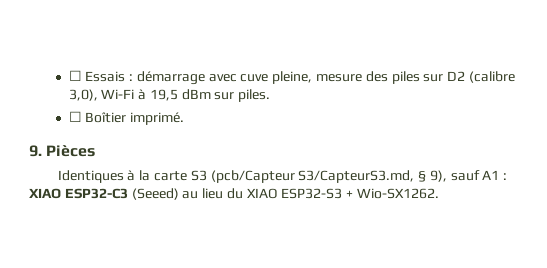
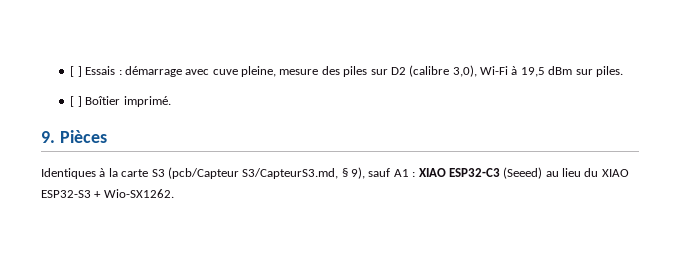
[68,70,82,81] ☐ -> [70,66,82,77] [ ]
[68,111,82,122] ☐ -> [70,96,82,107] [ ]

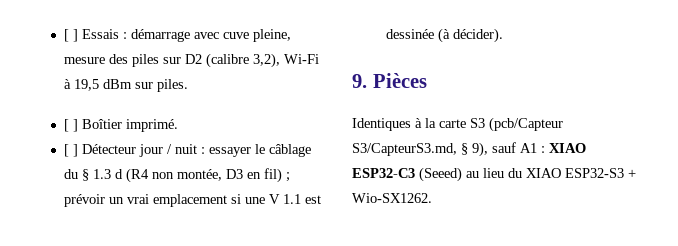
[452,65,477,77] 3,0), -> [252,53,280,68] 3,2),
(171, 101) none -> [63,144,311,157] [63,168,290,183] [63,194,321,207] [385,28,503,43] // [ ] Détecteur jour / nuit : essayer le câblage du § 1.3 d (R4 non montée, D3 en fil) ; prévoir un vrai emplacement si une V 1.1 est dessinée (à décider).

